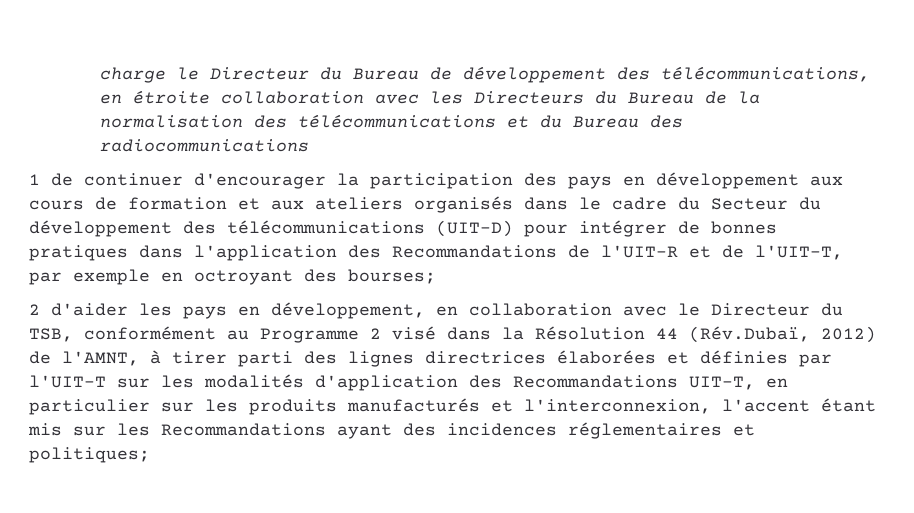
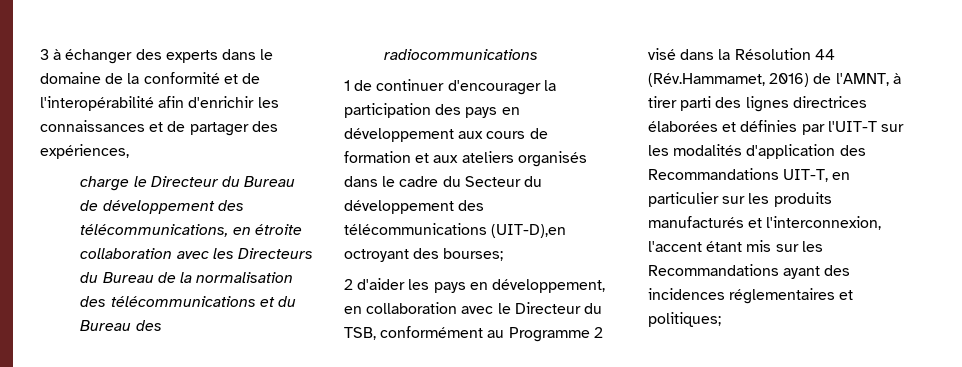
(100, 75) none -> [40,49,274,64] [40,72,260,84] [40,96,279,111] [40,120,278,136] [40,144,129,159] 3 à échanger des experts dans le domaine de la conformité et de l'interopérabilité afin d'enrichir les connaissances et de partager des expériences, //
[436,220,777,237] [29,245,843,261] [29,269,183,285] (UIT-D) pour intégrer de bonnes pratiques dans l'application des Recommandations de l'UIT-R et de l'UIT-T, par exemple en -> [491,224,567,238] (UIT-D),en
[689,326,876,343] (Rév.Dubaï, 2012) -> [648,73,810,87] (Rév.Hammamet, 2016)

